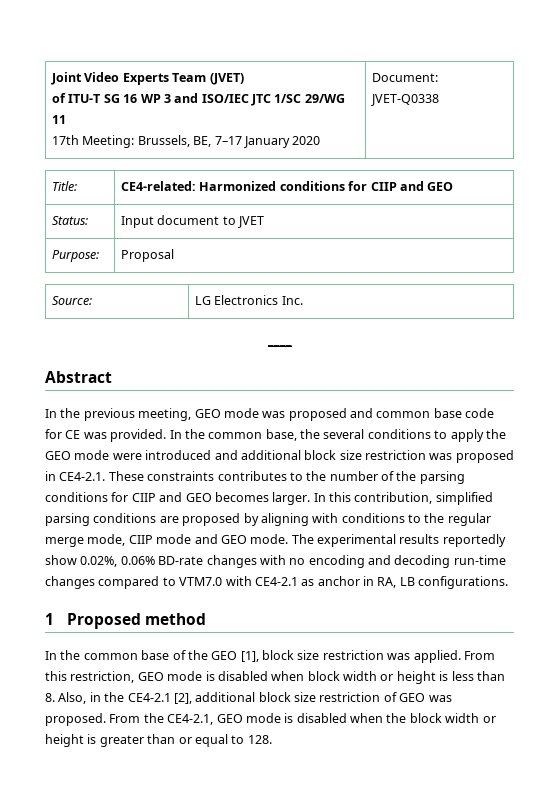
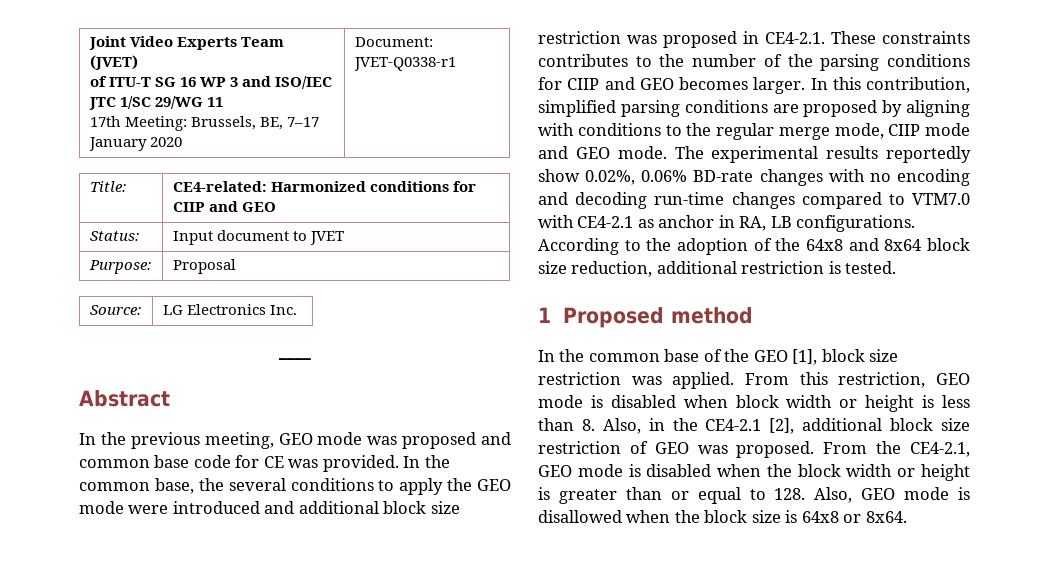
[371,94,440,106] JVET-Q0338 -> [353,57,456,71] JVET-Q0338-r1
(509, 582) none -> [538,238,970,255] [538,261,897,277] According to the adoption of the 64x8 and 8x64 block size reduction, additional restriction is tested.
(272, 739) none -> [814,487,970,503] [538,510,907,523] Also, GEO mode is disallowed when the block size is 64x8 or 8x64.

